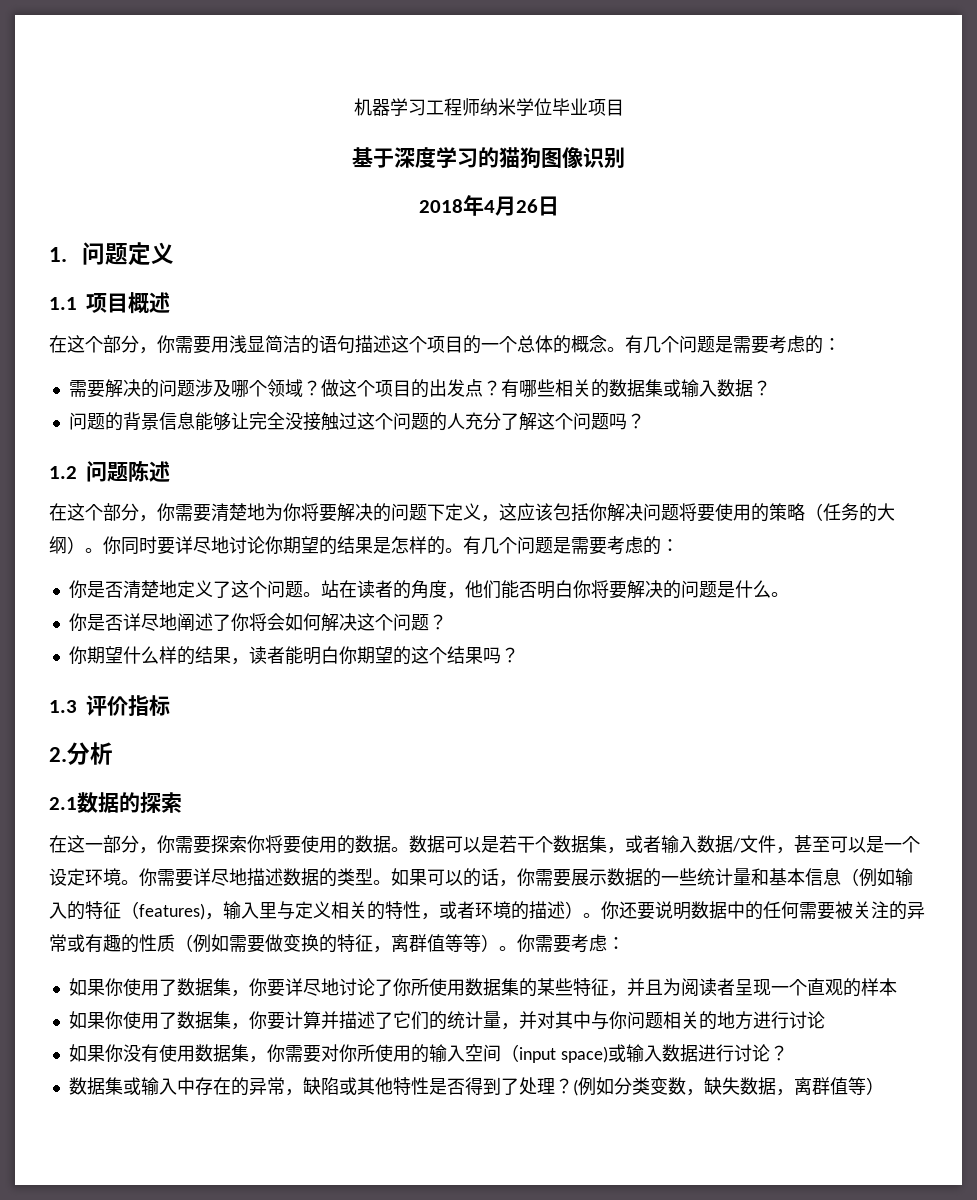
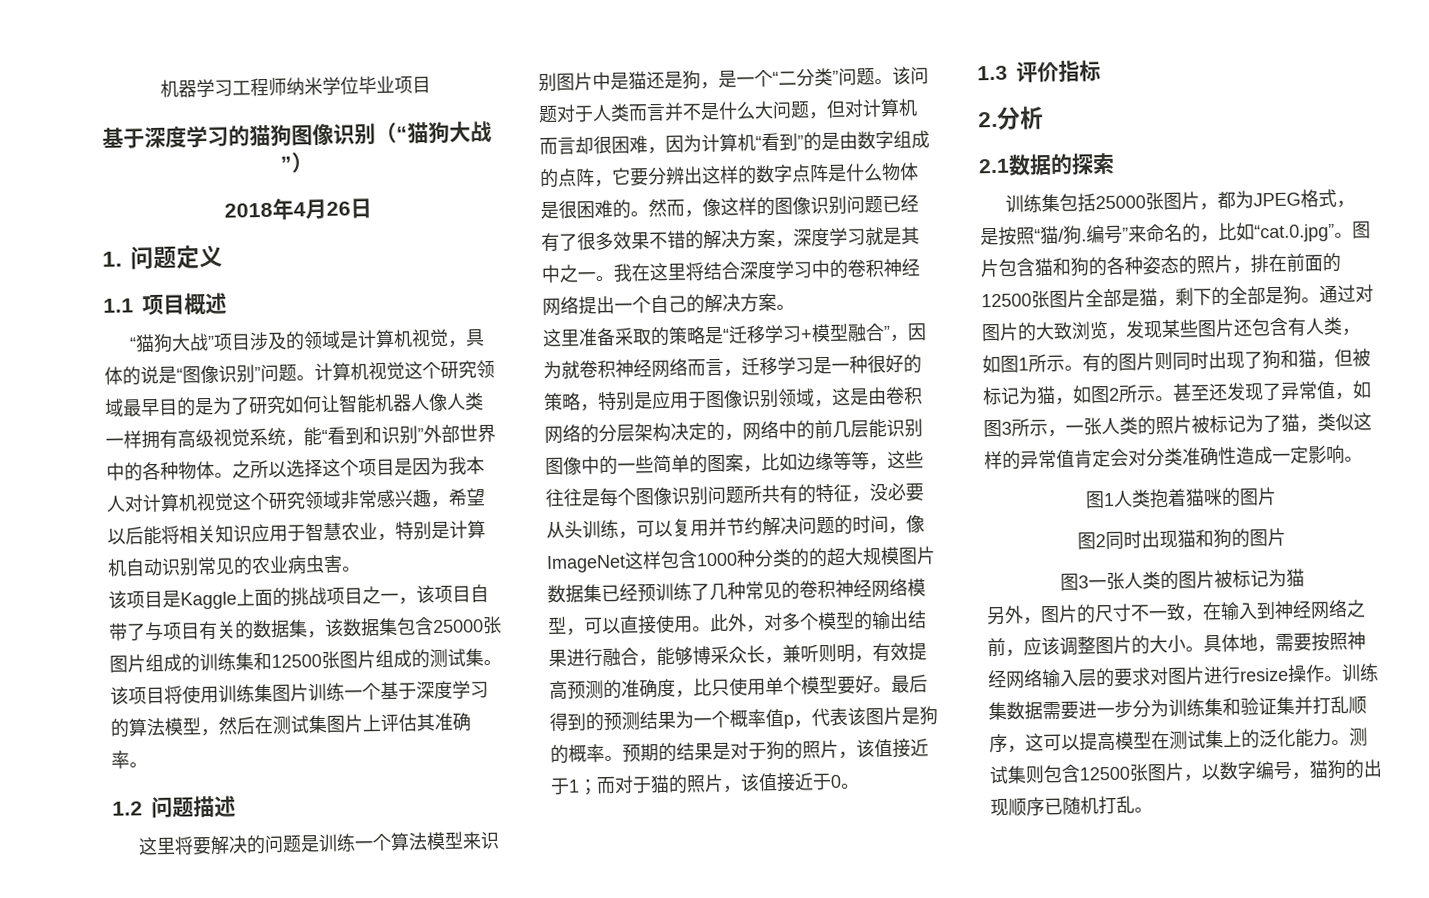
(625, 158) none -> [374,120,492,145] [280,152,314,174] （“猫狗大战”）
[49,335,841,354] [68,379,771,398] [68,412,645,431] 在这个部分，你需要用浅显简洁的语句描述这个项目的一个总体的概念。有几个问题是需要考虑的： // 需要解决的问题涉及哪个领域？做这个项目的出发点？有哪些相关的数据集或输入数据？ // 问题的背景信息能够让完全没接触过这个问题的人充分了解这个问题吗？ -> [129,328,486,353] [104,359,495,386] [105,392,484,417] [105,423,496,449] [106,456,485,482] [106,488,485,513] [107,520,486,546] [107,554,361,577] [108,584,489,610] [108,615,502,642] [109,648,502,673] [110,680,489,705] [110,712,471,738] [111,750,148,769] “猫狗大战”项目涉及的领域是计算机视觉，具体的说是“图像识别”问题。计算机视觉这个研究领域最早目的是为了研究如何让智能机器人像人类一样拥有高级视觉系统，能“看到和识别”外部世界中的各种物体。之所以选择这个项目是因为我本人对计算机视觉这个研究领域非常感兴趣，希望以后能将相关知识应用于智慧农业，特别是计算机自动识别常见的农业病虫害。 // 该项目是Kaggle上面的挑战项目之一，该项目自带了与项目有关的数据集，该数据集包含25000张图片组成的训练集和12500张图片组成的测试集。该项目将使用训练集图片训练一个基于深度学习的算法模型，然后在测试集图片上评估其准确率。
[128,460,170,482] [49,503,895,522] [49,536,679,555] [68,580,789,599] [68,613,447,632] [68,646,519,665] 陈述 // 在这个部分，你需要清楚地为你将要解决的问题下定义，这应该包括你解决问题将要使用的策略（任务的大纲）。你同时要详尽地讨论你期望的结果是怎样的。有几个问题是需要考虑的： // 你是否清楚地定义了这个问题。站在读者的角度，他们能否明白你将要解决的问题是什么。 // 你是否详尽地阐述了你将会如何解决这个问题？ // 你期望什么样的结果，读者能明白你期望的这个结果吗？ -> [193,795,236,818] [138,830,501,856] [538,66,929,93] [538,98,918,124] [539,130,930,156] [539,162,919,189] [540,194,919,220] [541,226,920,253] [541,258,920,284] [542,292,795,317] [542,322,927,348] [543,354,922,380] [543,386,923,412] [544,418,923,445] [545,450,924,476] [545,482,924,508] [546,514,925,539] [546,546,936,573] [547,578,926,603] [547,610,927,636] [548,642,927,667] [549,674,928,700] [549,706,938,732] [550,738,929,764] [550,772,860,796] 描述 // 这里将要解决的问题是训练一个算法模型来识别图片中是猫还是狗，是一个“二分类”问题。该问题对于人类而言并不是什么大问题，但对计算机而言却很困难，因为计算机“看到”的是由数字组成的点阵，它要分辨出这样的数字点阵是什么物体是很困难的。然而，像这样的图像识别问题已经有了很多效果不错的解决方案，深度学习就是其中之一。我在这里将结合深度学习中的卷积神经网络提出一个自己的解决方案。 // 这里准备采取的策略是“迁移学习+模型融合”，因为就卷积神经网络而言，迁移学习是一种很好的策略，特别是应用于图像识别领域，这是由卷积网络的分层架构决定的，网络中的前几层能识别图像中的一些简单的图案，比如边缘等等，这些往往是每个图像识别问题所共有的特征，没必要从头训练，可以复用并节约解决问题的时间，像ImageNet这样包含1000种分类的的超大规模图片数据集已经预训练了几种常见的卷积神经网络模型，可以直接使用。此外，对多个模型的输出结果进行融合，能够博采众长，兼听则明，有效提高预测的准确度，比只使用单个模型要好。最后得到的预测结果为一个概率值p，代表该图片是狗的概率。预期的结果是对于狗的照片，该值接近于1；而对于猫的照片，该值接近于0。
[49,835,920,854] [49,868,913,887] [49,901,925,920] [49,934,625,953] [68,978,897,997] [68,1011,825,1030] [68,1044,788,1063] [68,1077,884,1096] 在这一部分，你需要探索你将要使用的数据。数据可以是若干个数据集，或者输入数据/文件，甚至可以是一个设定环境。你需要详尽地描述数据的类型。如果可以的话，你需要展示数据的一些统计量和基本信息（例如输入的特征（features)，输入里与定义相关的特性，或者环境的描述）。你还要说明数据中的任何需要被关注的异常或有趣的性质（例如需要做变换的特征，离群值等等）。你需要考虑： // 如果你使用了数据集，你要详尽地讨论了你所使用数据集的某些特征，并且为阅读者呈现一个直观的样本 // 如果你使用了数据集，你要计算并描述了它们的统计量，并对其中与你问题相关的地方进行讨论 // 如果你没有使用数据集，你需要对你所使用的输入空间（input space)或输入数据进行讨论？ // 数据集或输入中存在的异常，缺陷或其他特性是否得到了处理？(例如分类变数，缺失数据，离群值等） -> [1005,188,1356,213] [980,221,1371,246] [980,252,1341,278] [981,284,1374,309] [981,316,1361,342] [982,348,1371,374] [982,380,1372,406] [983,412,1372,438] [984,444,1363,470] [1085,487,1277,509] [1077,527,1286,551] [1060,568,1305,591] [986,599,1366,626] [987,631,1366,657] [987,663,1379,689] [988,695,1367,721] [989,727,1368,754] [989,759,1382,785] [990,795,1153,817] 训练集包括25000张图片，都为JPEG格式，是按照“猫/狗.编号”来命名的，比如“cat.0.jpg”。图片包含猫和狗的各种姿态的照片，排在前面的12500张图片全部是猫，剩下的全部是狗。通过对图片的大致浏览，发现某些图片还包含有人类，如图1所示。有的图片则同时出现了狗和猫，但被标记为猫，如图2所示。甚至还发现了异常值，如图3所示，一张人类的照片被标记为了猫，类似这样的异常值肯定会对分类准确性造成一定影响。 // 图1人类抱着猫咪的图片 // 图2同时出现猫和狗的图片 // 图3一张人类的图片被标记为猫 // 另外，图片的尺寸不一致，在输入到神经网络之前，应该调整图片的大小。具体地，需要按照神经网络输入层的要求对图片进行resize操作。训练集数据需要进一步分为训练集和验证集并打乱顺序，这可以提高模型在测试集上的泛化能力。测试集则包含12500张图片，以数字编号，猫狗的出现顺序已随机打乱。

